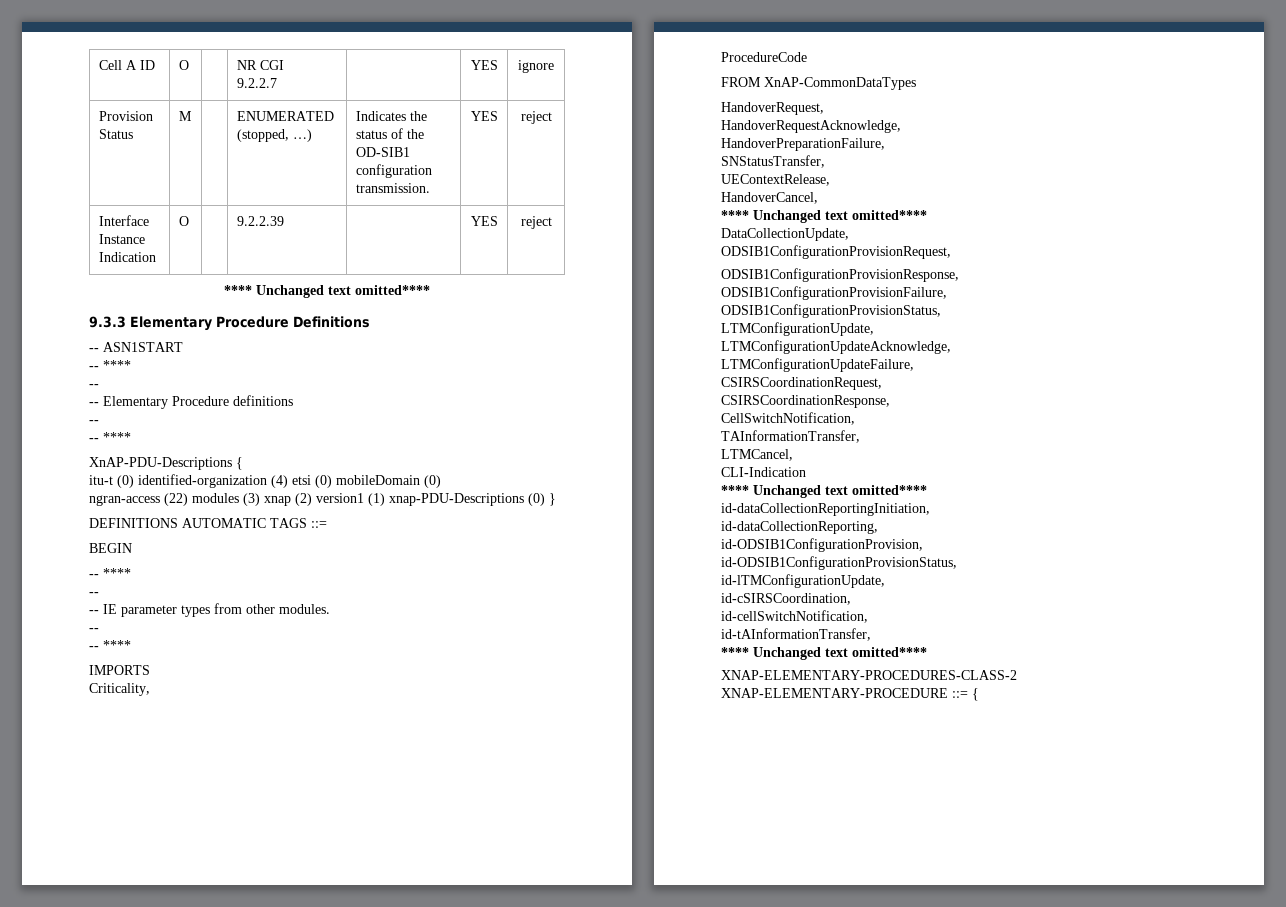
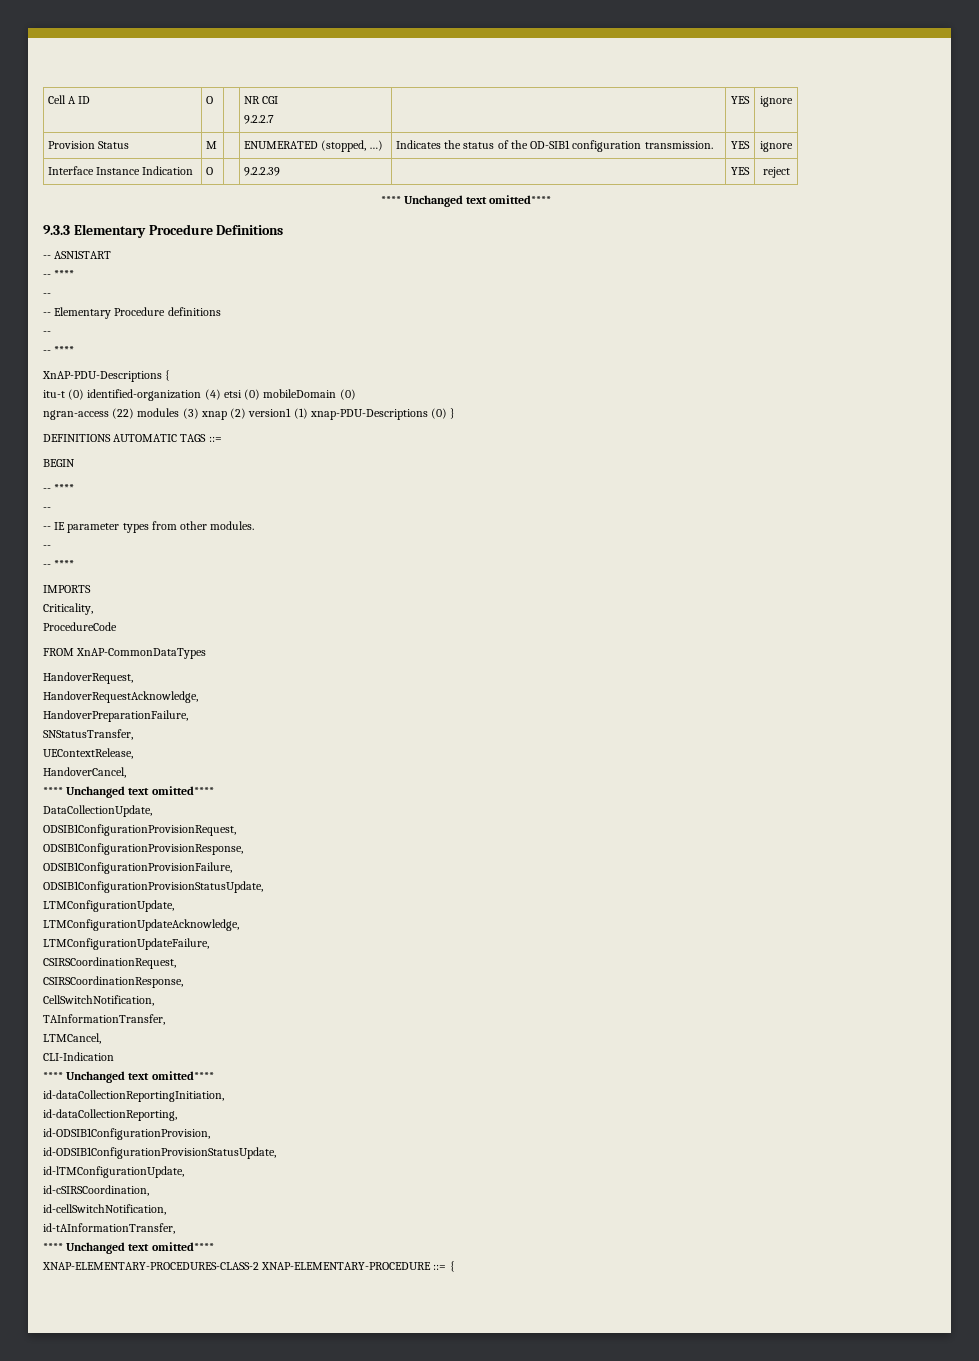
[520,111,552,124] reject -> [760,141,793,152] ignore
[721,304,941,318] ODSIB1ConfigurationProvisionStatus, -> [43,881,263,893] ODSIB1ConfigurationProvisionStatusUpdate,
[721,556,957,570] id-ODSIB1ConfigurationProvisionStatus, -> [43,1147,276,1159] id-ODSIB1ConfigurationProvisionStatusUpdate,

